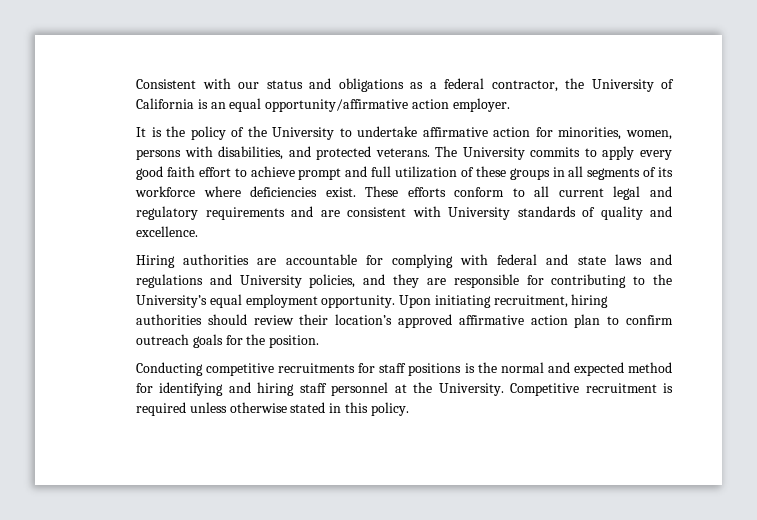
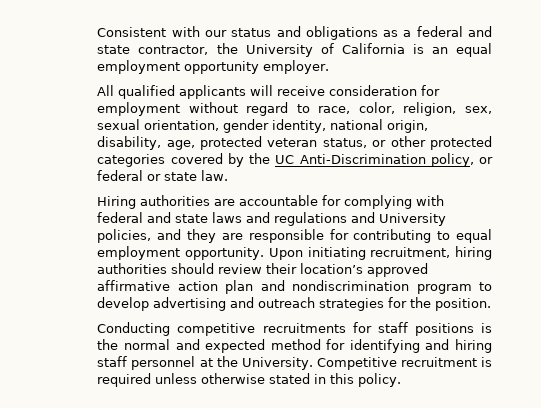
(485, 83) none -> [468,26,493,37] [97,45,131,54] and state
[265,99,449,112] opportunity/affirmative action -> [97,60,260,74] employment opportunity
[136,126,673,140] [136,146,672,160] [136,166,673,180] [135,186,672,200] [136,206,672,220] [136,226,199,237] It is the policy of the University to undertake affirmative action for minorities, women, persons with disabilities, and protected veterans. The University commits to apply every good faith effort to achieve prompt and full utilization of these groups in all segments of its workforce where deficiencies exist. These efforts conform to all current legal and regulatory requirements and are consistent with University standards of quality and excellence. -> [97,85,441,99] [97,102,492,116] [97,119,429,133] [97,136,492,150] [97,153,493,167] [97,170,229,181] All qualified applicants will receive consideration for employment without regard to race, color, religion, sex, sexual orientation, gender identity, national origin, disability, age, protected veteran status, or other protected categories covered by the UC Anti-Discrimination policy, or federal or state law.
[652,274,672,285] [136,295,208,308] the University’s -> (451, 235) none
[607,315,673,325] [136,334,223,348] to confirm outreach goals -> [260,280,492,294] [97,297,385,311] and nondiscrimination program to develop advertising and outreach strategies

